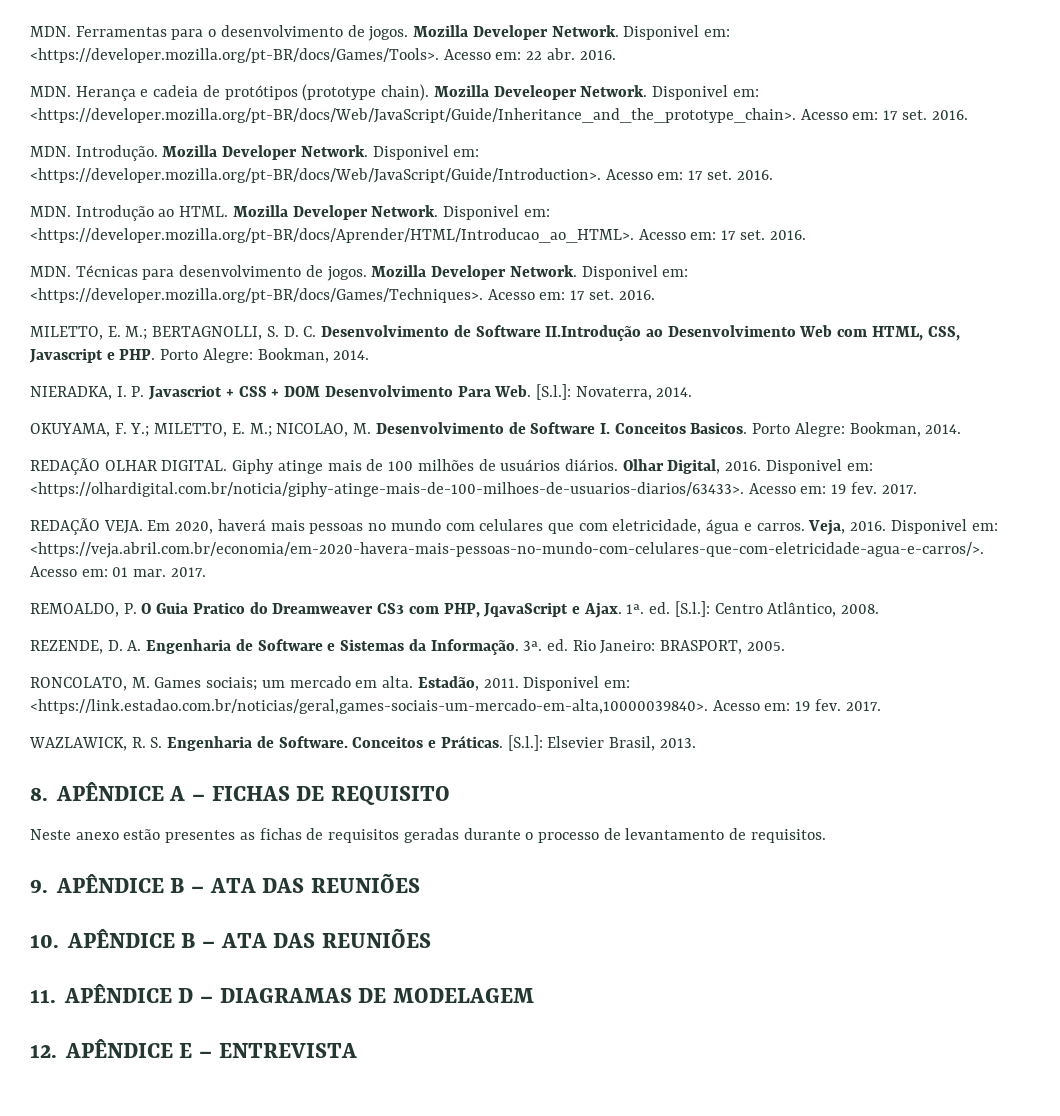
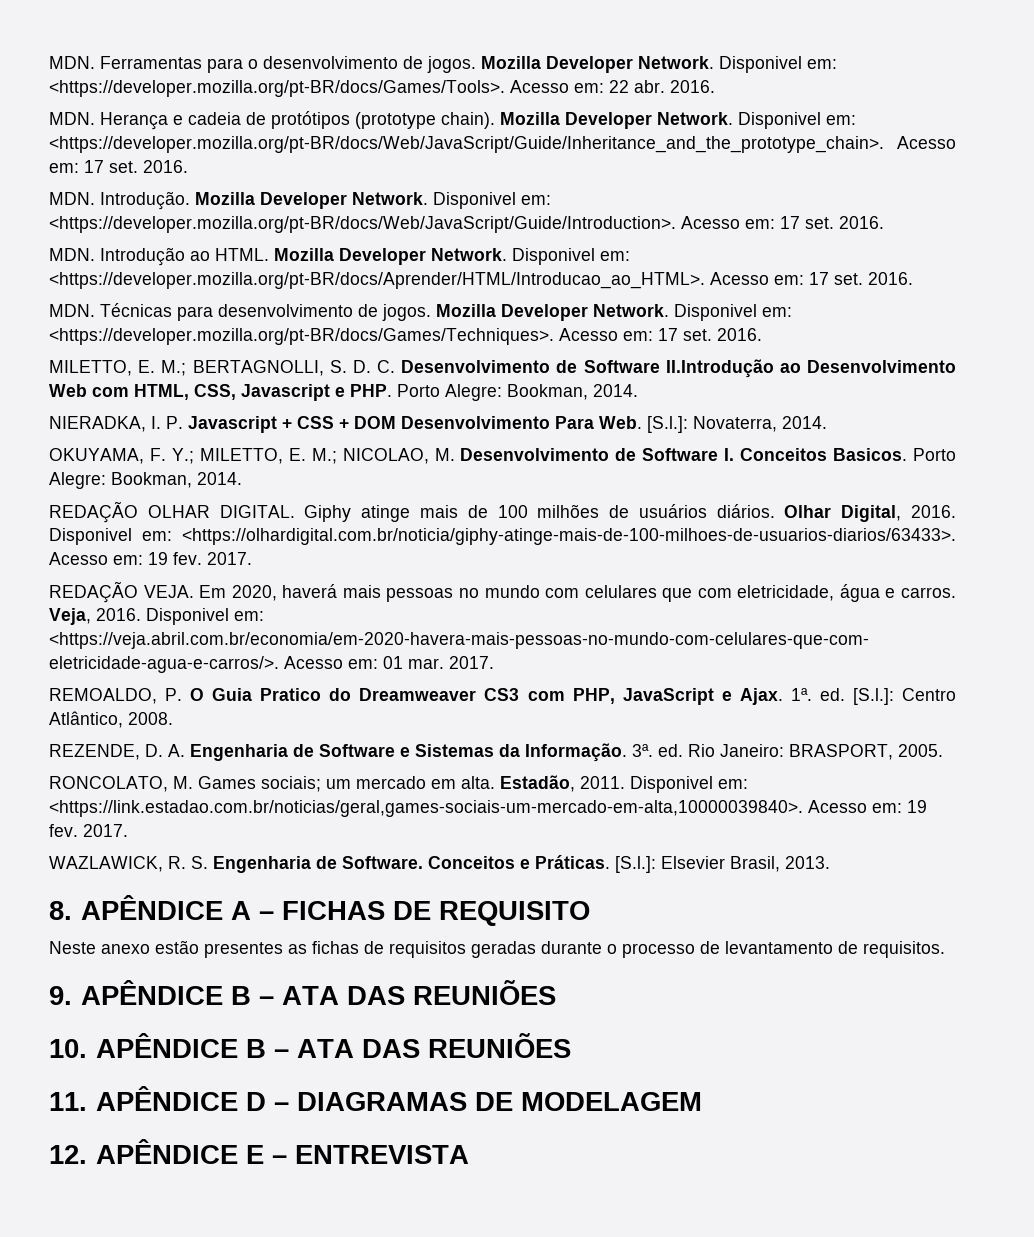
[493,85,577,100] Develeoper -> [565,112,652,129] Developer
[148,385,223,400] Javascriot -> [188,416,277,433] Javascript
[483,602,569,617] JqavaScript -> [622,688,714,705] JavaScript

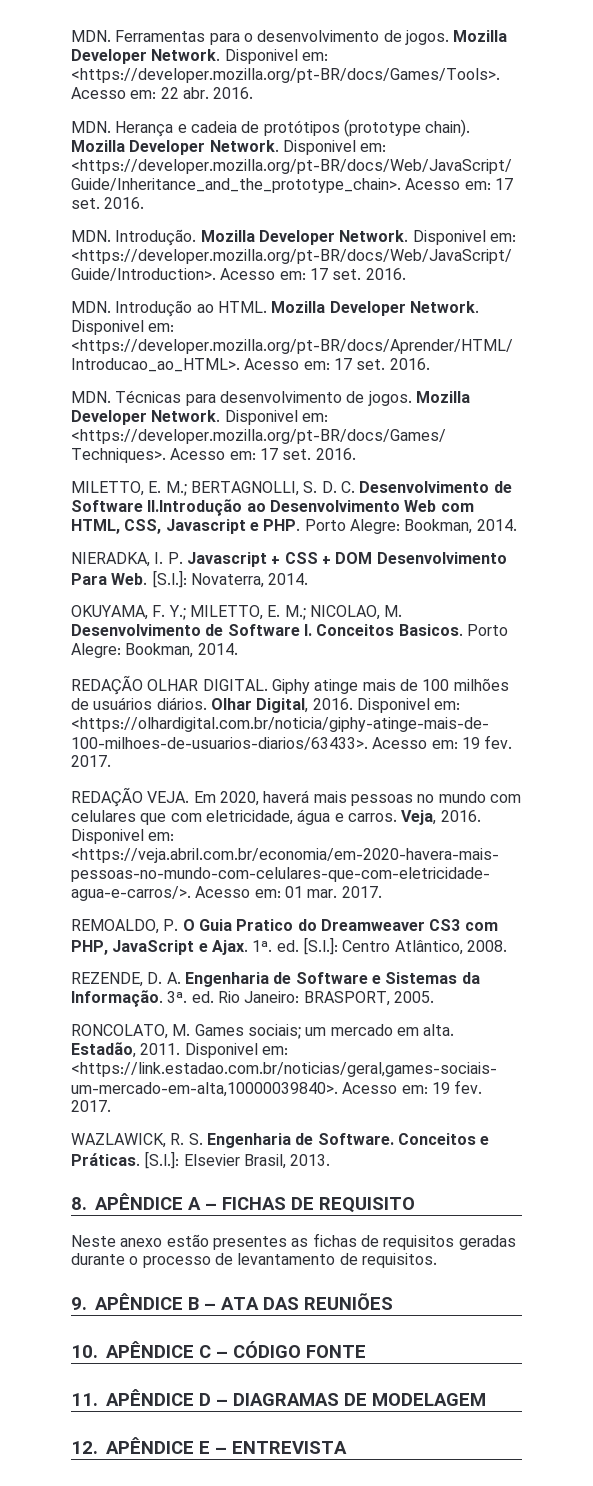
[245,1033,571,1058] B – ATA DAS REUNIÕES -> [199,1341,366,1358] C – CÓDIGO FONTE

